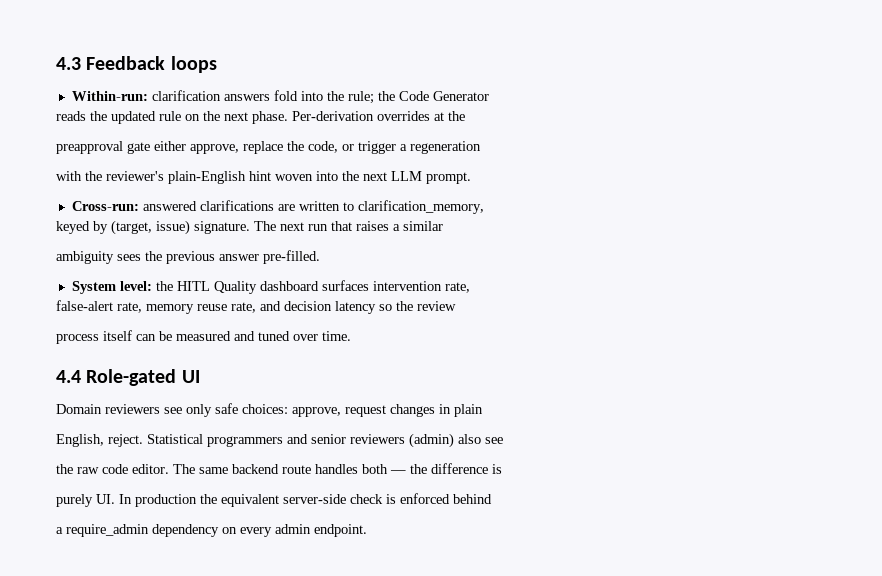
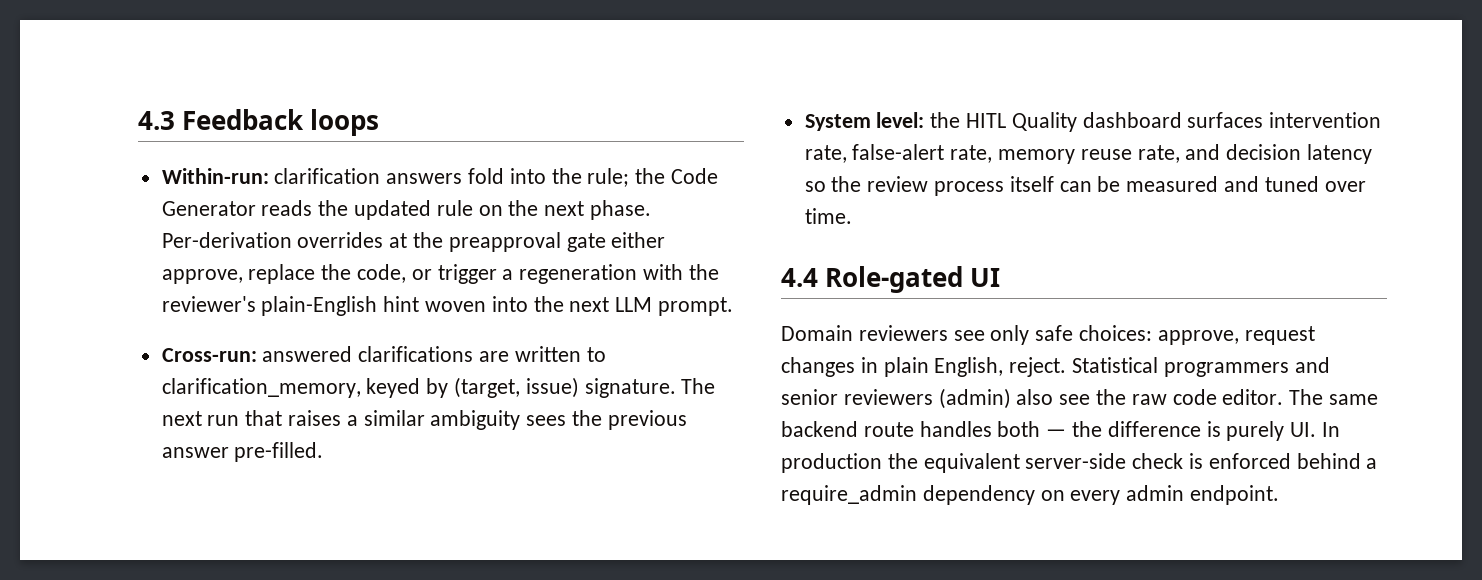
(489, 96) // -> (256, 208) none
(465, 116) // -> (444, 240) none
(481, 147) // -> (638, 274) none
(484, 207) // -> (361, 388) none
(443, 226) // -> (425, 418) none
(470, 287) // -> (847, 154) none
(456, 306) // -> (929, 184) none
(483, 410) // -> (929, 367) none
(503, 440) // -> (1091, 399) none
(502, 469) // -> (1221, 429) none
(492, 499) // -> (1361, 461) none

